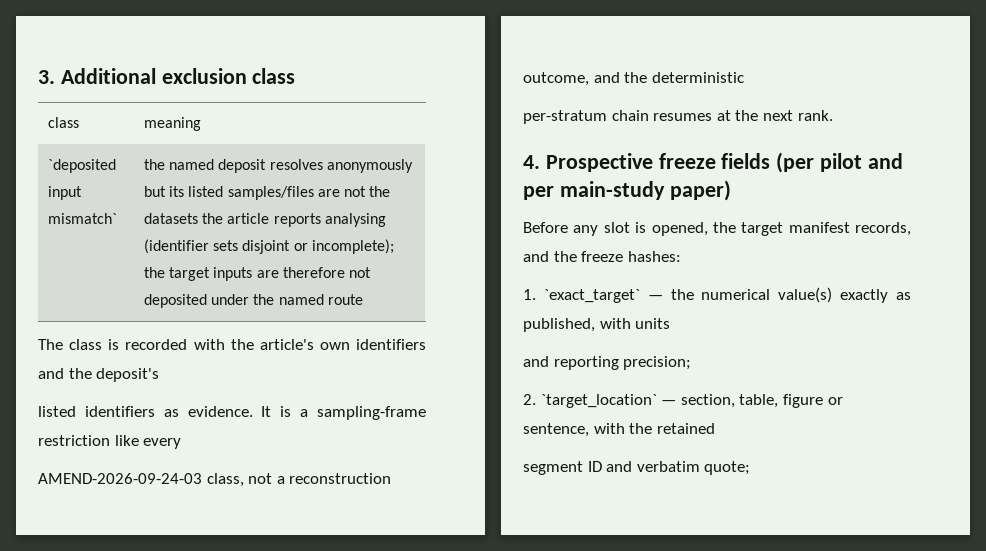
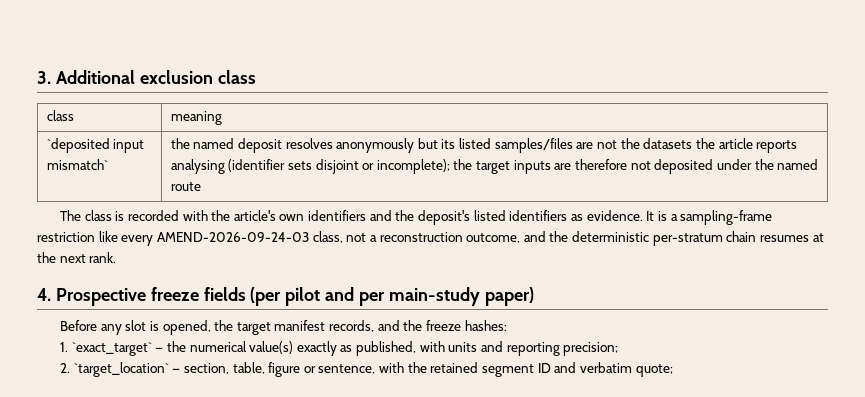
(160, 375) // -> (471, 217) none
(182, 443) // -> (154, 240) none
(744, 77) // -> (650, 236) none
(671, 323) // -> (478, 347) none
(715, 428) // -> (479, 367) none

